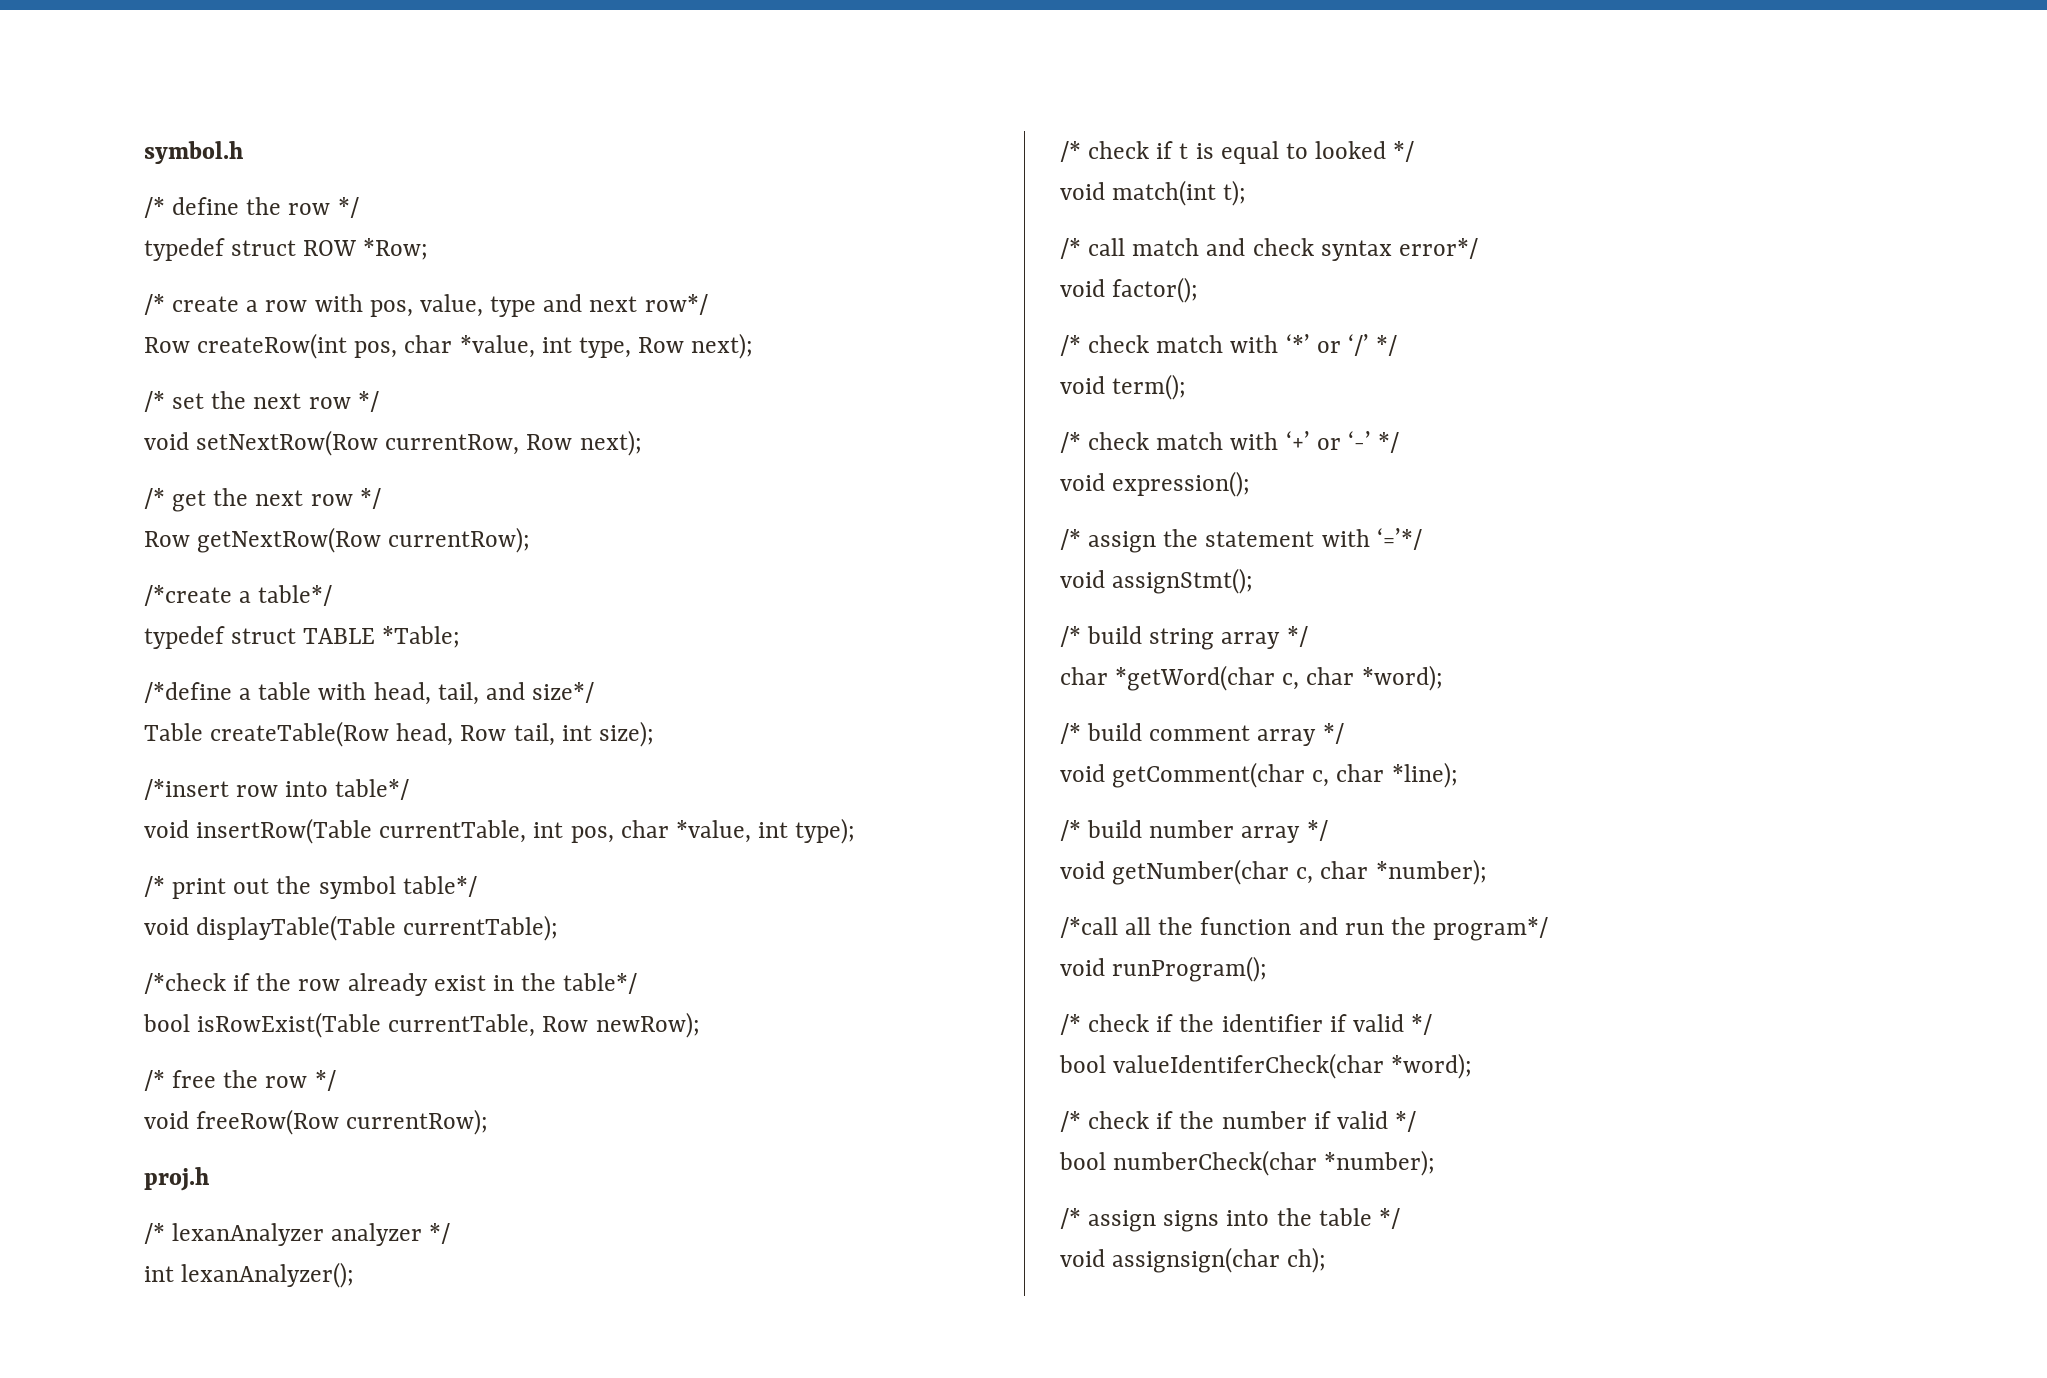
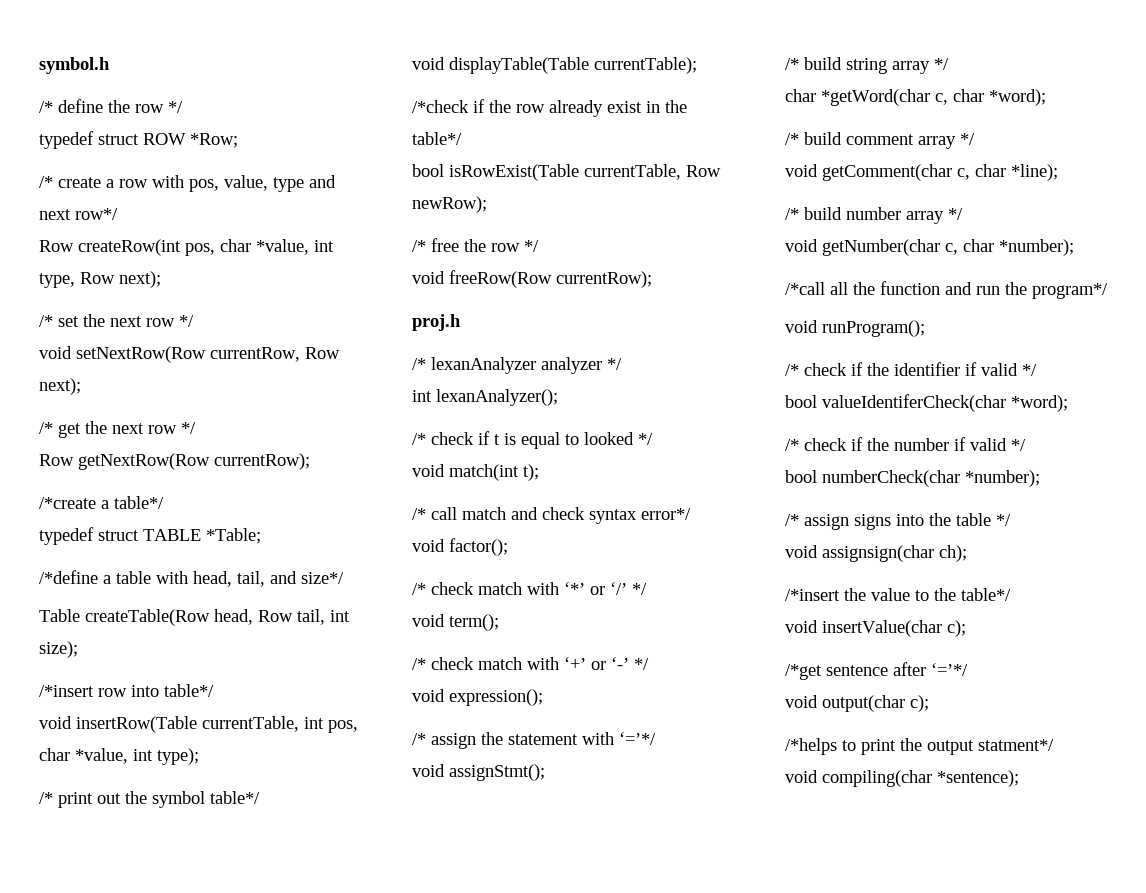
(1327, 1260) none -> [785,588,1011,601] [785,620,966,637] [785,662,968,680] [785,695,929,712] [785,738,1054,755] [785,770,1019,787] // /*insert the value to the table*/ // void insertValue(char c); // /*get sentence after ‘=’*/ // void output(char c); // /*helps to print the output statment*/ // void compiling(char *sentence);

